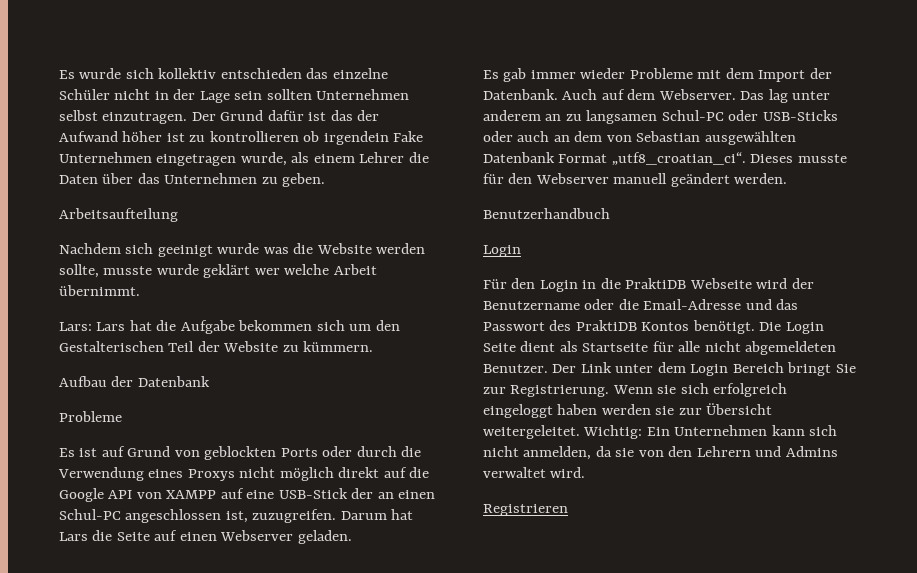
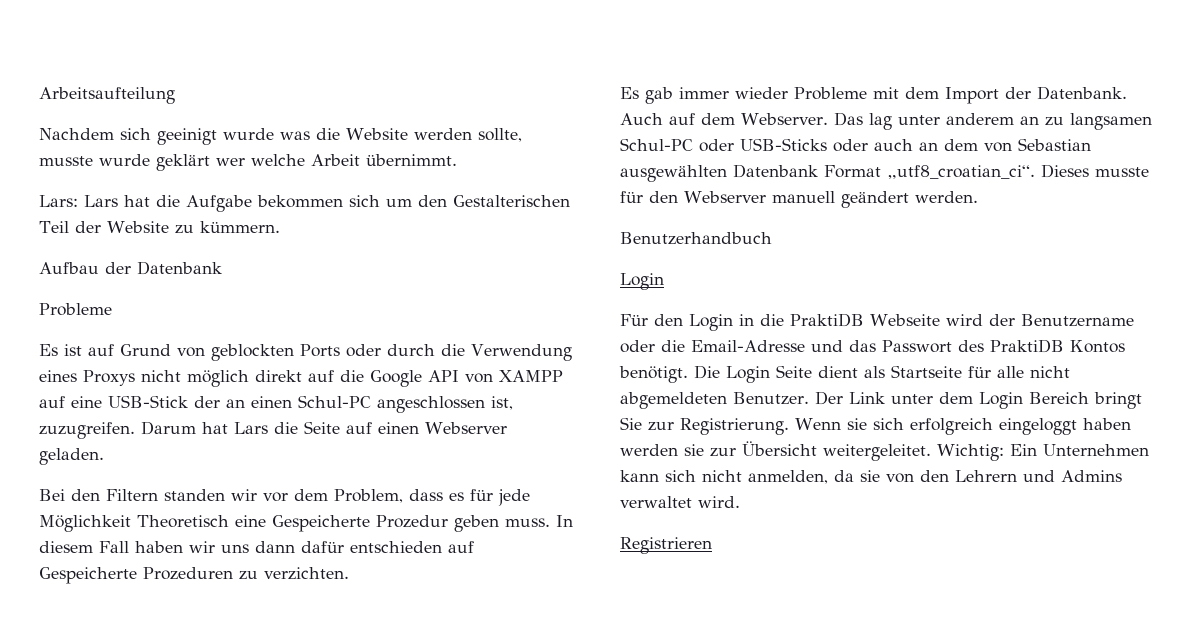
[59,68,388,79] [59,89,410,103] [59,110,380,124] [59,131,424,145] [59,152,429,166] [59,173,326,187] Es wurde sich kollektiv entschieden das einzelne Schüler nicht in der Lage sein sollten Unternehmen selbst einzutragen. Der Grund dafür ist das der Aufwand höher ist zu kontrollieren ob irgendein Fake Unternehmen eingetragen wurde, als einem Lehrer die Daten über das Unternehmen zu geben. // -> (39, 95) none
(352, 537) none -> [39,489,530,506] [39,515,573,532] [39,541,474,553] [39,567,349,584] // Bei den Filtern standen wir vor dem Problem, dass es für jede Möglichkeit Theoretisch eine Gespeicherte Prozedur geben muss. In diesem Fall haben wir uns dann dafür entschieden auf Gespeicherte Prozeduren zu verzichten.

